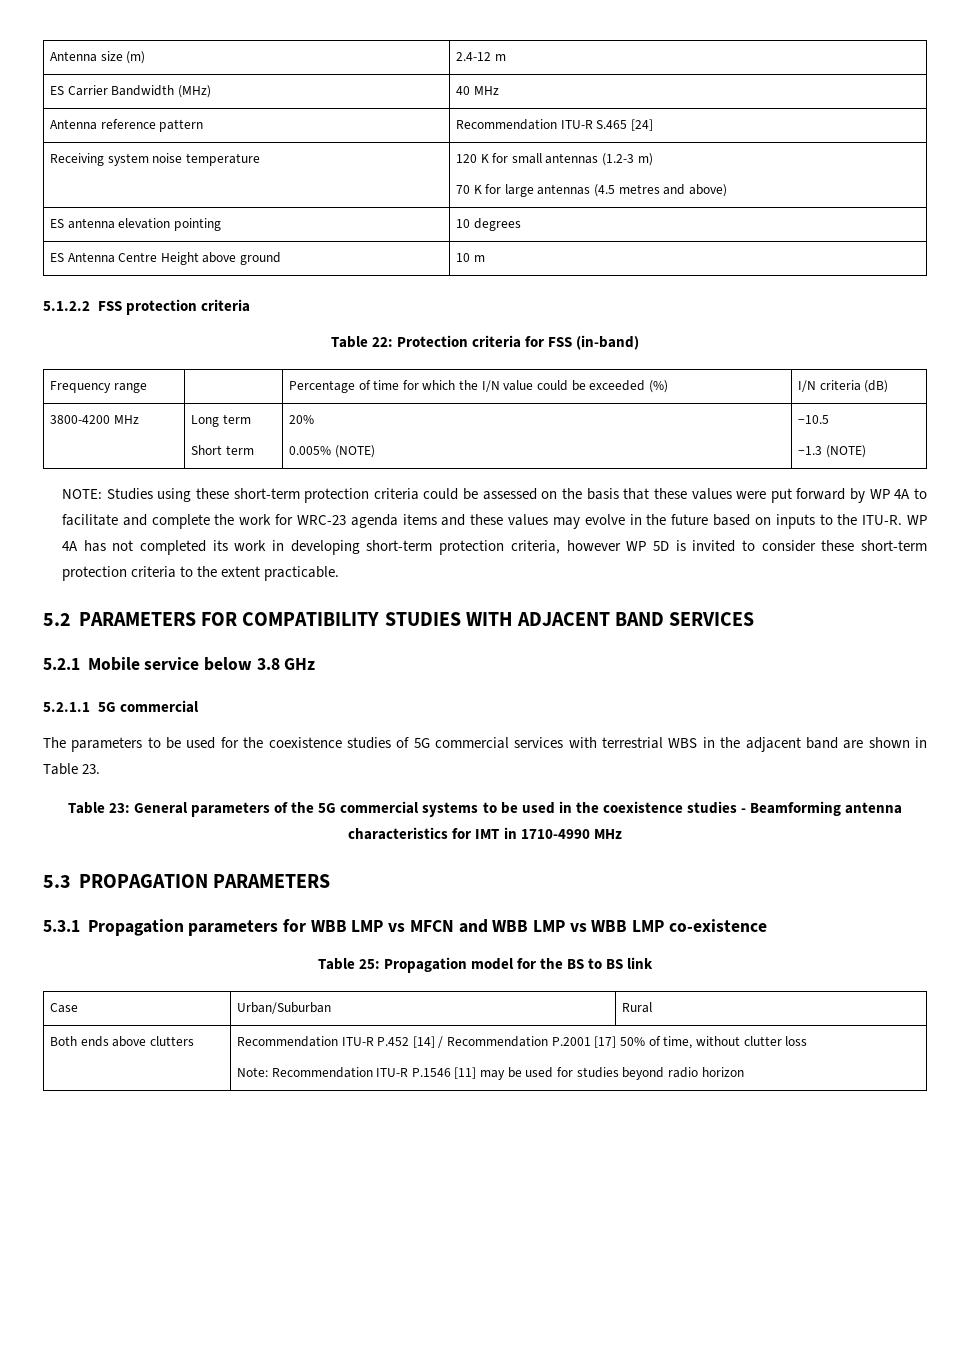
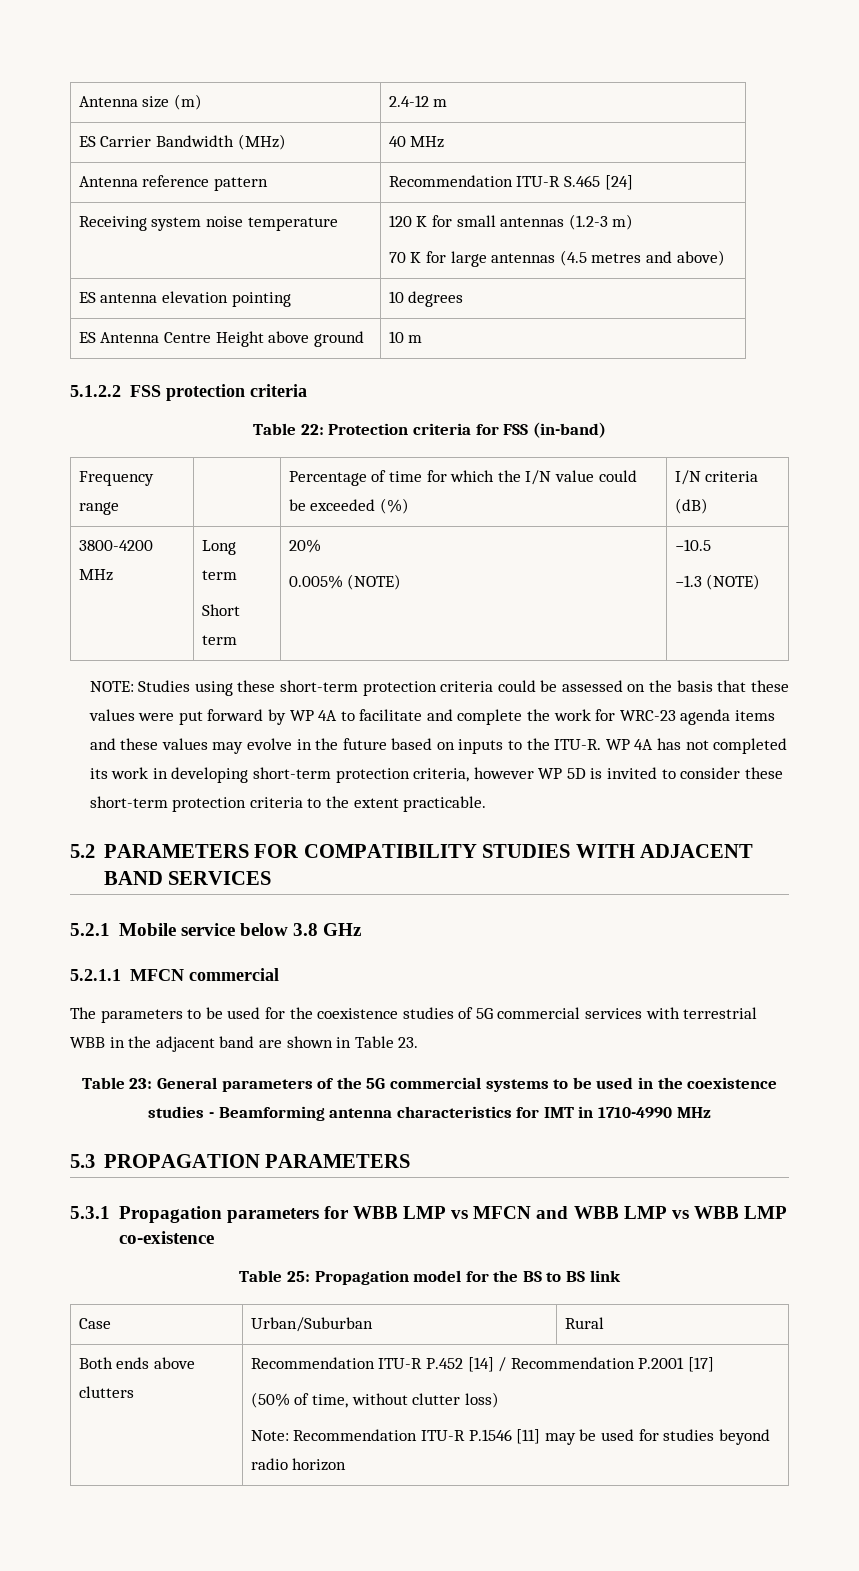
[97,702,116,712] 5G -> [129,969,184,981] MFCN
[668,738,698,748] WBS -> [70,1037,105,1048] WBB
[620,1037,646,1046] 50% -> [250,1392,290,1408] // (50%
[785,1036,808,1046] loss -> [464,1392,499,1408] loss)

